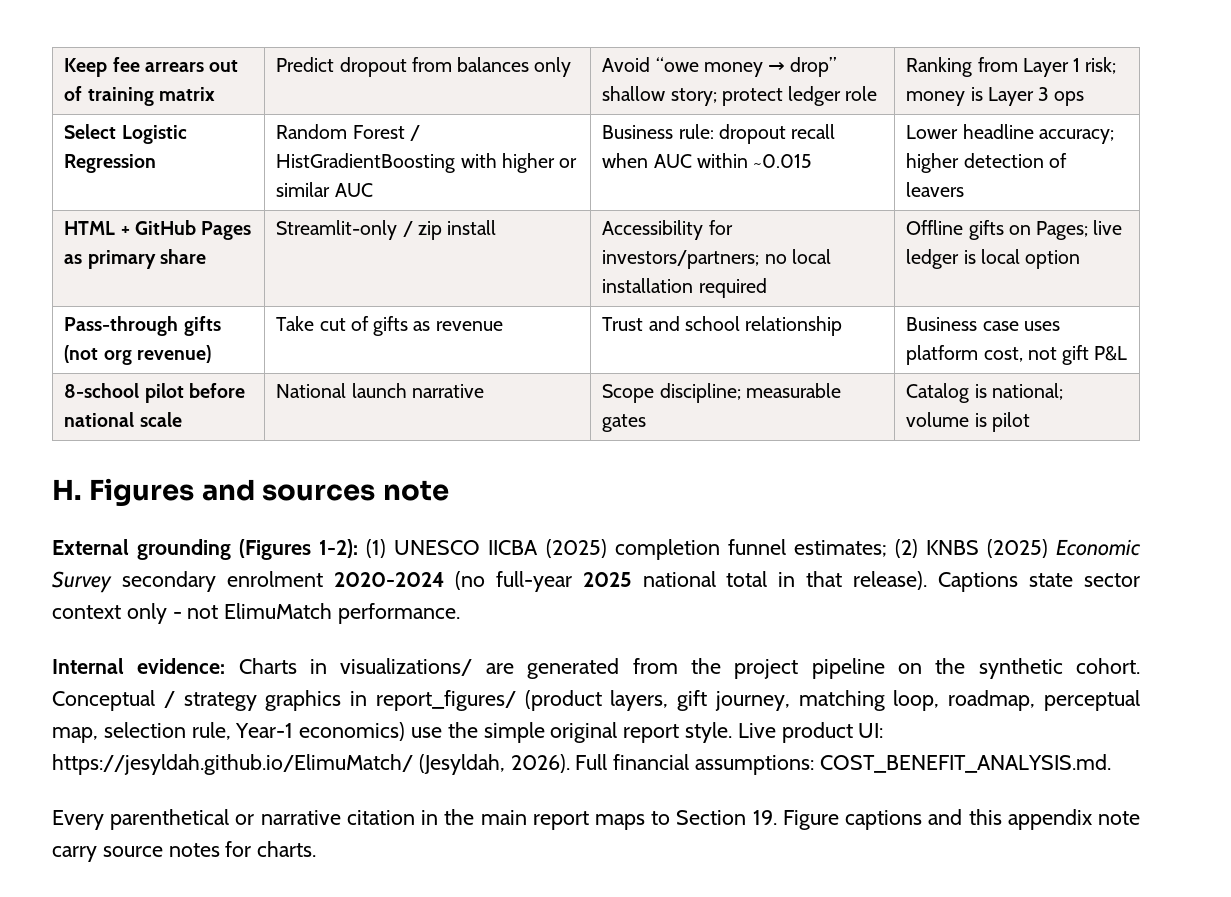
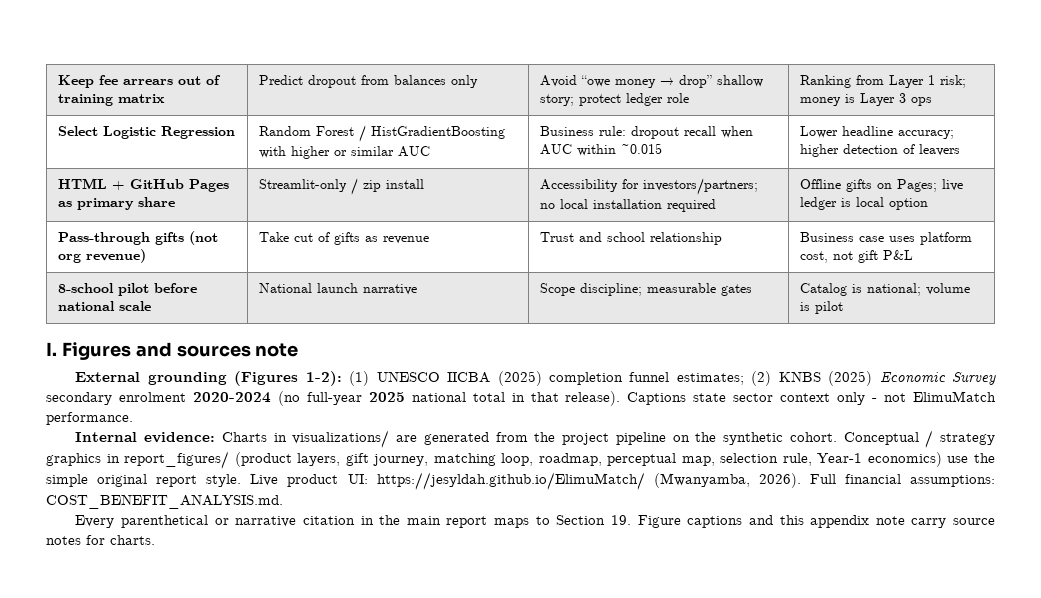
[52,479,82,500] H. -> [46,342,57,356] I.
[418,754,505,775] (Jesyldah, -> [653,473,750,488] (Mwanyamba,

